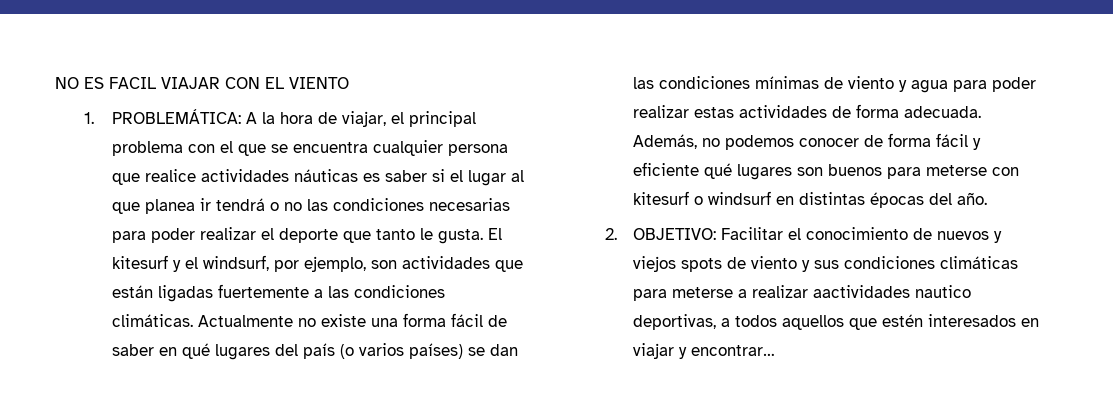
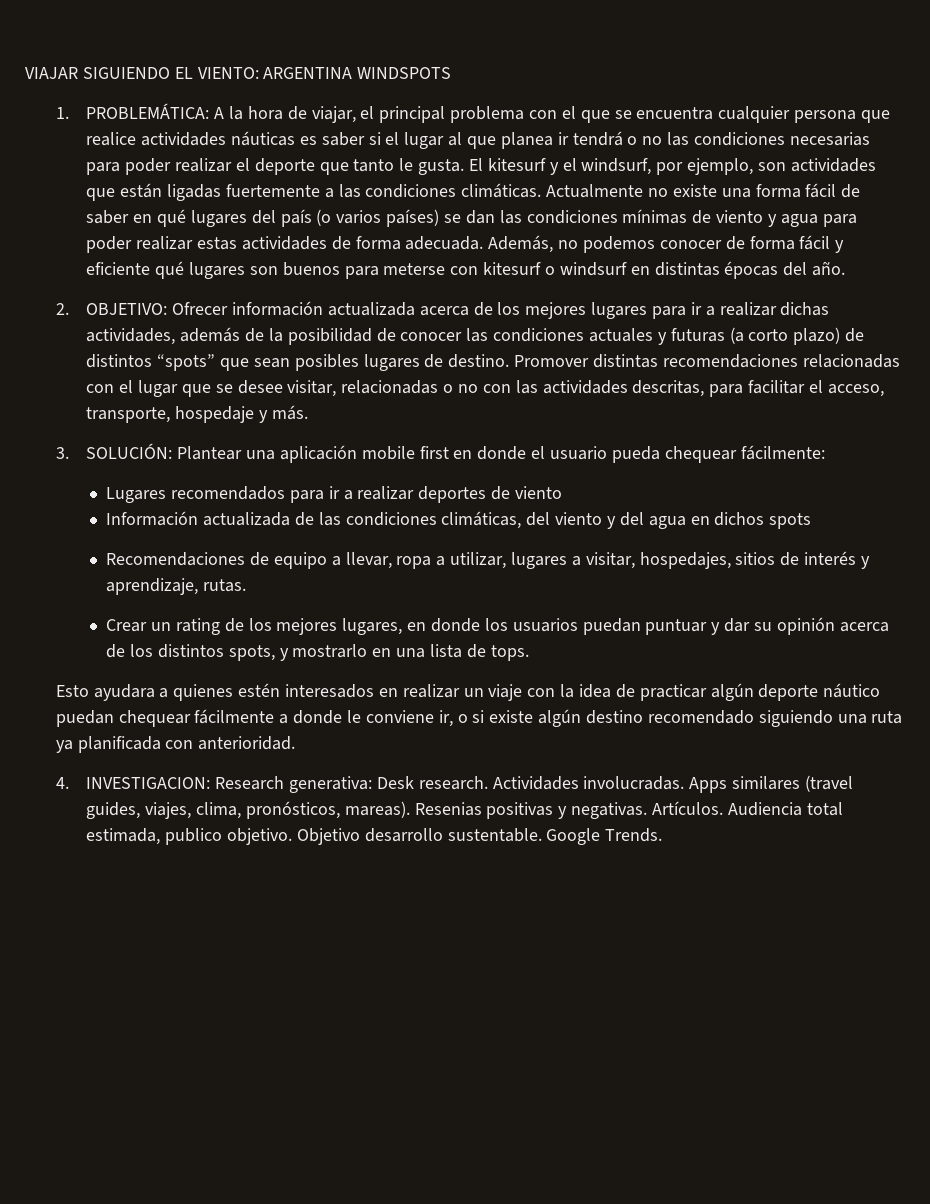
[55,77,349,89] NO ES FACIL VIAJAR CON EL VIENTO -> [25,67,452,79] VIAJAR SIGUIENDO EL VIENTO: ARGENTINA WINDSPOTS
[721,227,1003,243] [633,256,1019,272] [633,285,972,301] [633,314,1040,330] [633,343,776,359] Facilitar el conocimiento de nuevos y viejos spots de viento y sus condiciones climáticas para meterse a realizar aactividades nautico deportivas, a todos aquellos que estén interesados en viajar y encontrar… -> [172,301,830,319] [86,327,865,345] [86,354,900,371] [86,380,884,397] [86,405,308,423] [55,443,825,463] [106,486,562,503] [106,511,812,529] [106,551,870,569] [106,578,246,595] [106,617,889,635] [106,644,529,661] [55,683,881,701] [55,709,903,727] [55,736,296,753] [55,775,854,793] [86,801,843,819] [86,828,663,845] Ofrecer información actualizada acerca de los mejores lugares para ir a realizar dichas actividades, además de la posibilidad de conocer las condiciones actuales y futuras (a corto plazo) de distintos “spots” que sean posibles lugares de destino. Promover distintas recomendaciones relacionadas con el lugar que se desee visitar, relacionadas o no con las actividades descritas, para facilitar el acceso, transporte, hospedaje y más. // 3. SOLUCIÓN: Plantear una aplicación mobile first en donde el usuario pueda chequear fácilmente: // Lugares recomendados para ir a realizar deportes de viento // Información actualizada de las condiciones climáticas, del viento y del agua en dichos spots // Recomendaciones de equipo a llevar, ropa a utilizar, lugares a visitar, hospedajes, sitios de interés y aprendizaje, rutas. // Crear un rating de los mejores lugares, en donde los usuarios puedan puntuar y dar su opinión acerca de los distintos spots, y mostrarlo en una lista de tops. // Esto ayudara a quienes estén interesados en realizar un viaje con la idea de practicar algún deporte náutico puedan chequear fácilmente a donde le conviene ir, o si existe algún destino recomendado siguiendo una ruta ya planificada con anterioridad. // 4. INVESTIGACION: Research generativa: Desk research. Actividades involucradas. Apps similares (travel guides, viajes, clima, pronósticos, mareas). Resenias positivas y negativas. Artículos. Audiencia total estimada, publico objetivo. Objetivo desarrollo sustentable. Google Trends.

